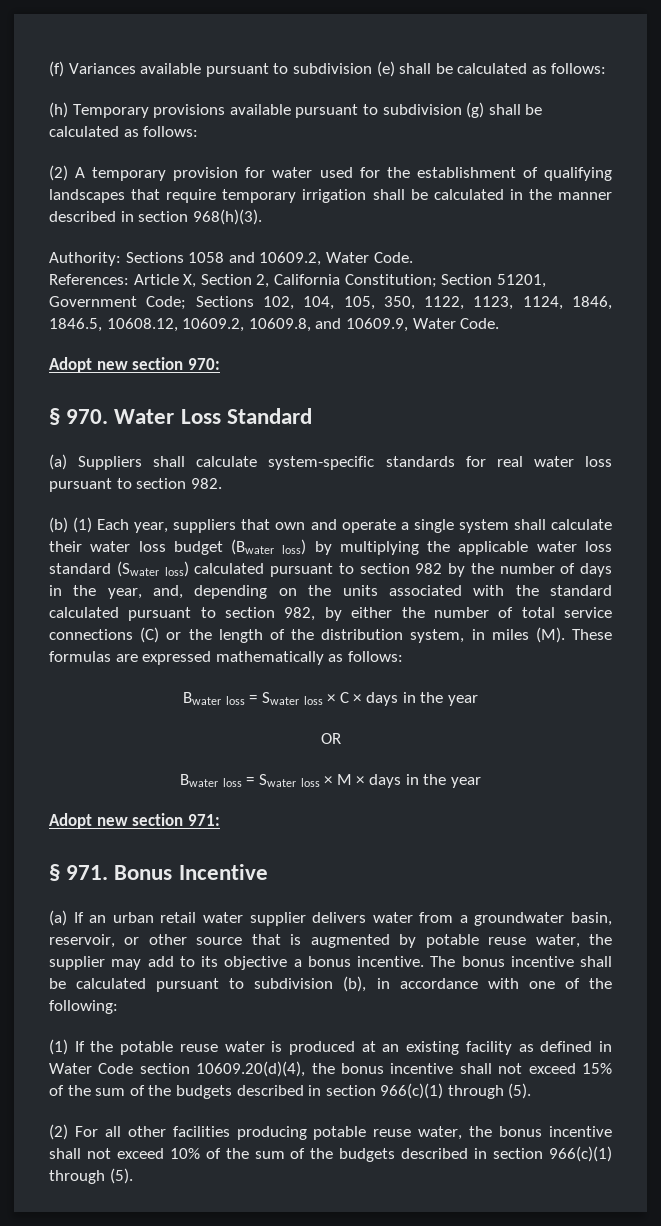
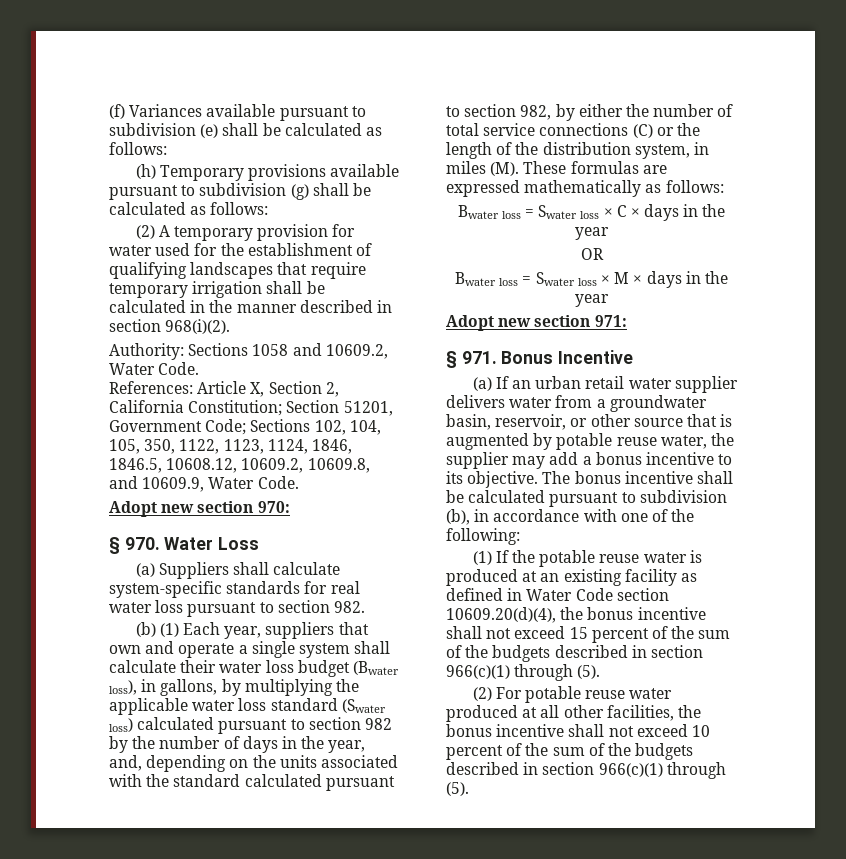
[192,209,262,225] 968(h)(3). -> [165,319,231,334] 968(i)(2).
[226,408,312,424] Standard -> (260, 543) none
[282,539,307,555] loss) -> [109,679,218,696] loss), in gallons,
[179,956,424,970] to its objective a bonus incentive. -> [582,452,733,465] [446,471,539,488] a bonus incentive to its objective.
[581,1063,612,1074] 15% -> [569,627,649,643] 15 percent
[104,1126,613,1140] [49,1148,200,1159] all other facilities producing potable reuse water, the bonus incentive shall not exceed 10% -> [525,686,673,703] [446,705,701,722] [446,724,710,737] [446,745,503,760] potable reuse water produced at all other facilities, the bonus incentive shall not exceed 10 percent

